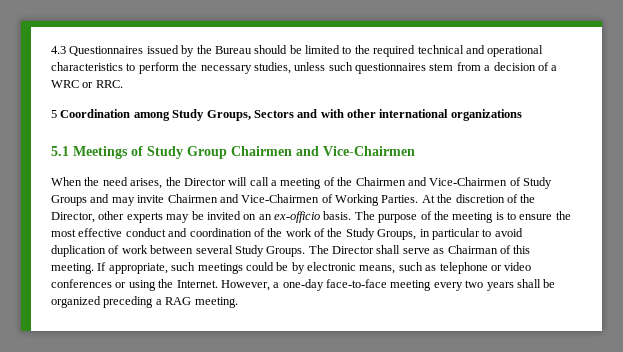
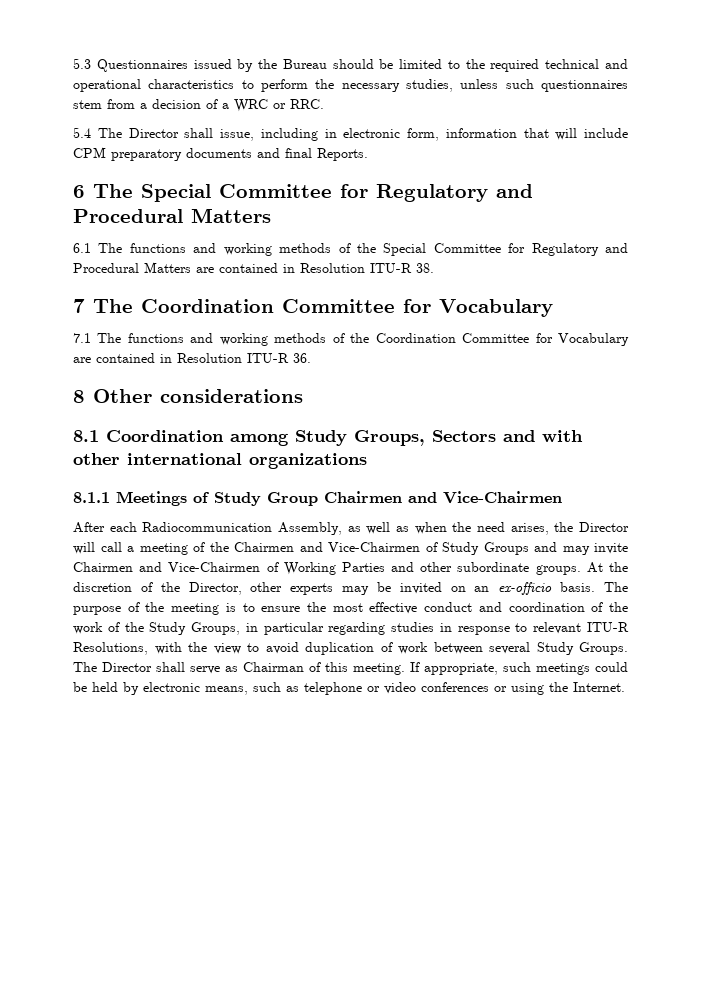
[51,46,66,54] 4.3 -> [73,58,91,69] 5.3
[51,110,57,118] 5 -> [73,127,628,141] [73,147,368,161] [73,184,533,202] [73,208,271,223] [73,243,629,256] [73,262,434,273] [73,299,553,317] [73,333,629,346] [73,353,311,363] [73,389,303,403] [73,430,99,442] 5.4 The Director shall issue, including in electronic form, information that will include CPM preparatory documents and final Reports. // 6 The Special Committee for Regulatory and Procedural Matters // 6.1 The functions and working methods of the Special Committee for Regulatory and Procedural Matters are contained in Resolution ITU-R 38. // 7 The Coordination Committee for Vocabulary // 7.1 The functions and working methods of the Coordination Committee for Vocabulary are contained in Resolution ITU-R 36. // 8 Other considerations // 8.1
[51,146,69,156] 5.1 -> [73,492,110,503] 8.1.1
[51,177,82,186] When -> [73,522,447,535] After each Radiocommunication Assembly, as well as when
[381,195,419,203] Parties. -> [341,562,581,575] Parties and other subordinate groups.
(480, 234) none -> [328,622,629,635] [73,642,241,655] regarding studies in response to relevant ITU-R Resolutions, with the view
(289, 266) none -> [92,682,118,692] held
[220,279,556,291] [51,296,238,308] However, a one-day face-to-face meeting every two years shall be organized preceding a RAG meeting. -> (625, 687) none

